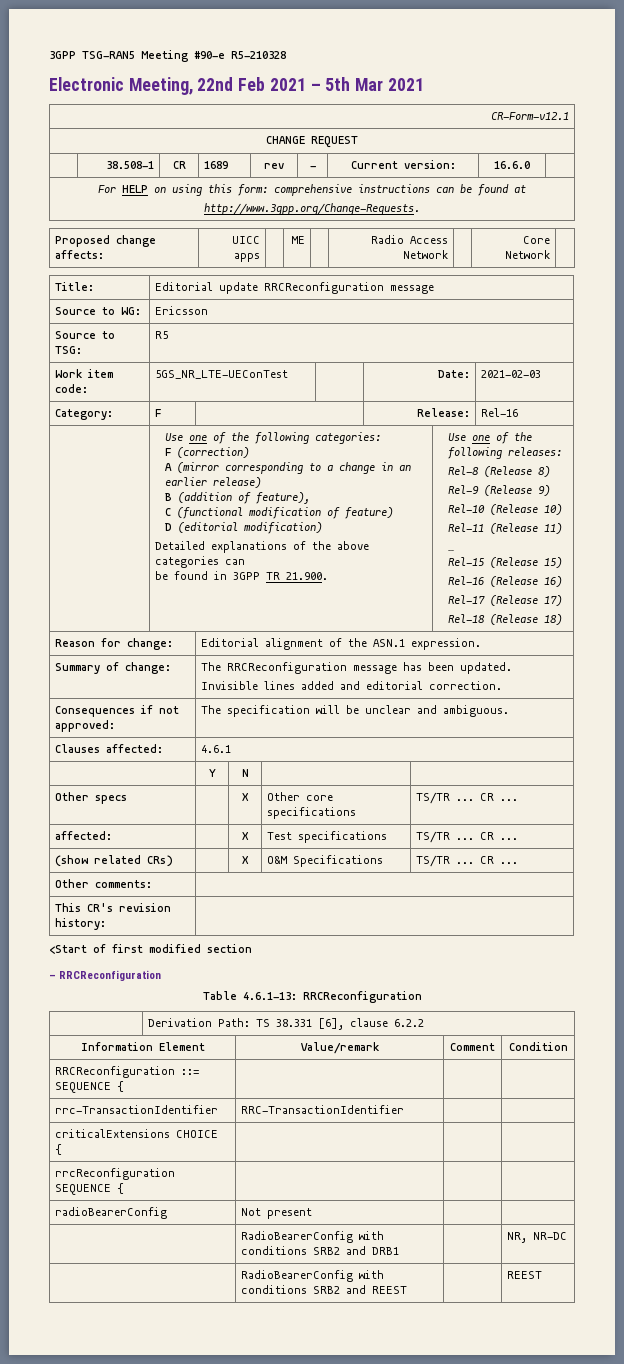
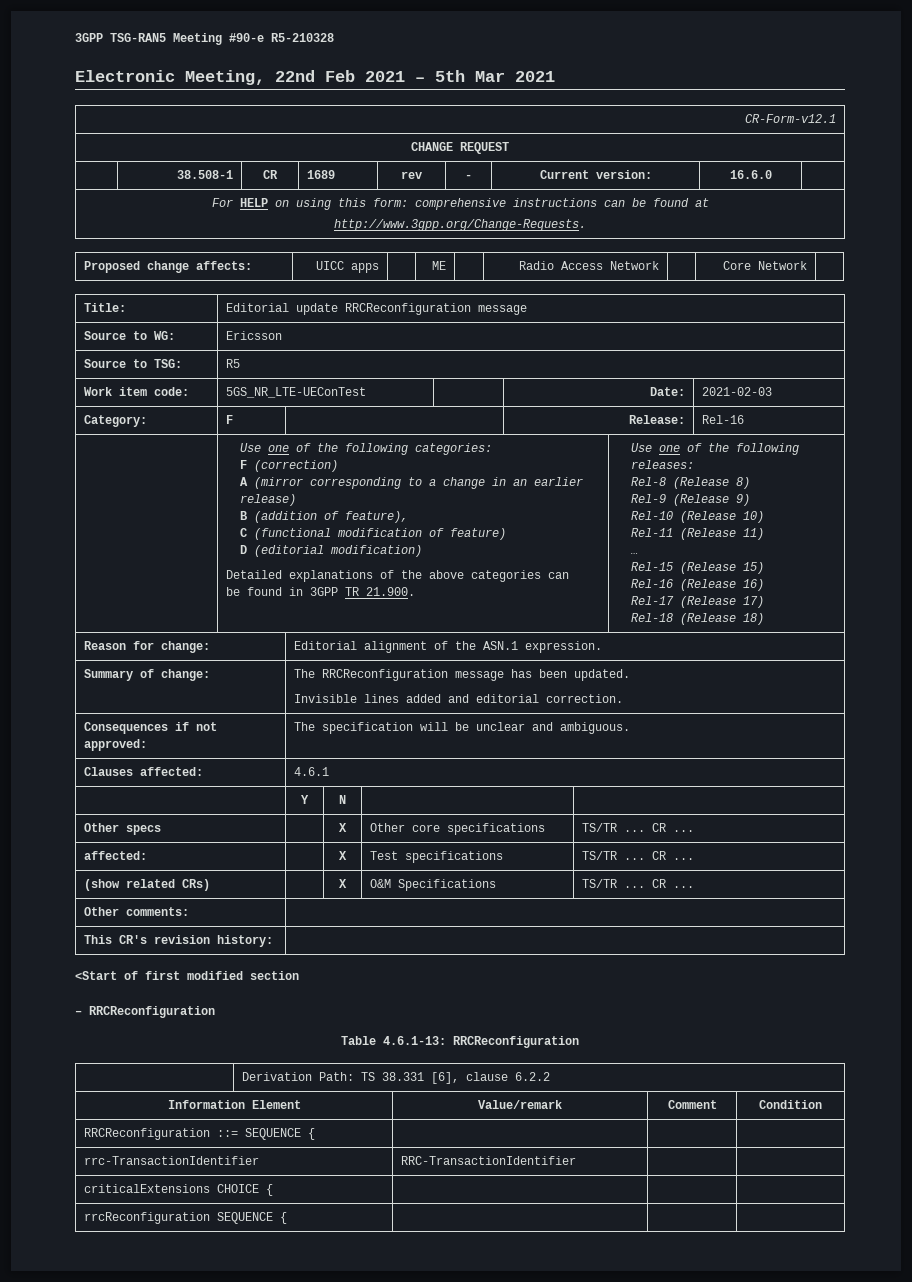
[55,1207,168,1219] [241,1208,313,1219] [241,1231,385,1243] [241,1246,400,1255] [507,1232,568,1243] [241,1270,385,1282] [241,1285,408,1294] [507,1271,543,1279] // radioBearerConfig | Not present | | // | RadioBearerConfig with conditions SRB2 and DRB1 | | NR, NR-DC // | RadioBearerConfig with conditions SRB2 and REEST | | REEST -> (287, 1218) none

